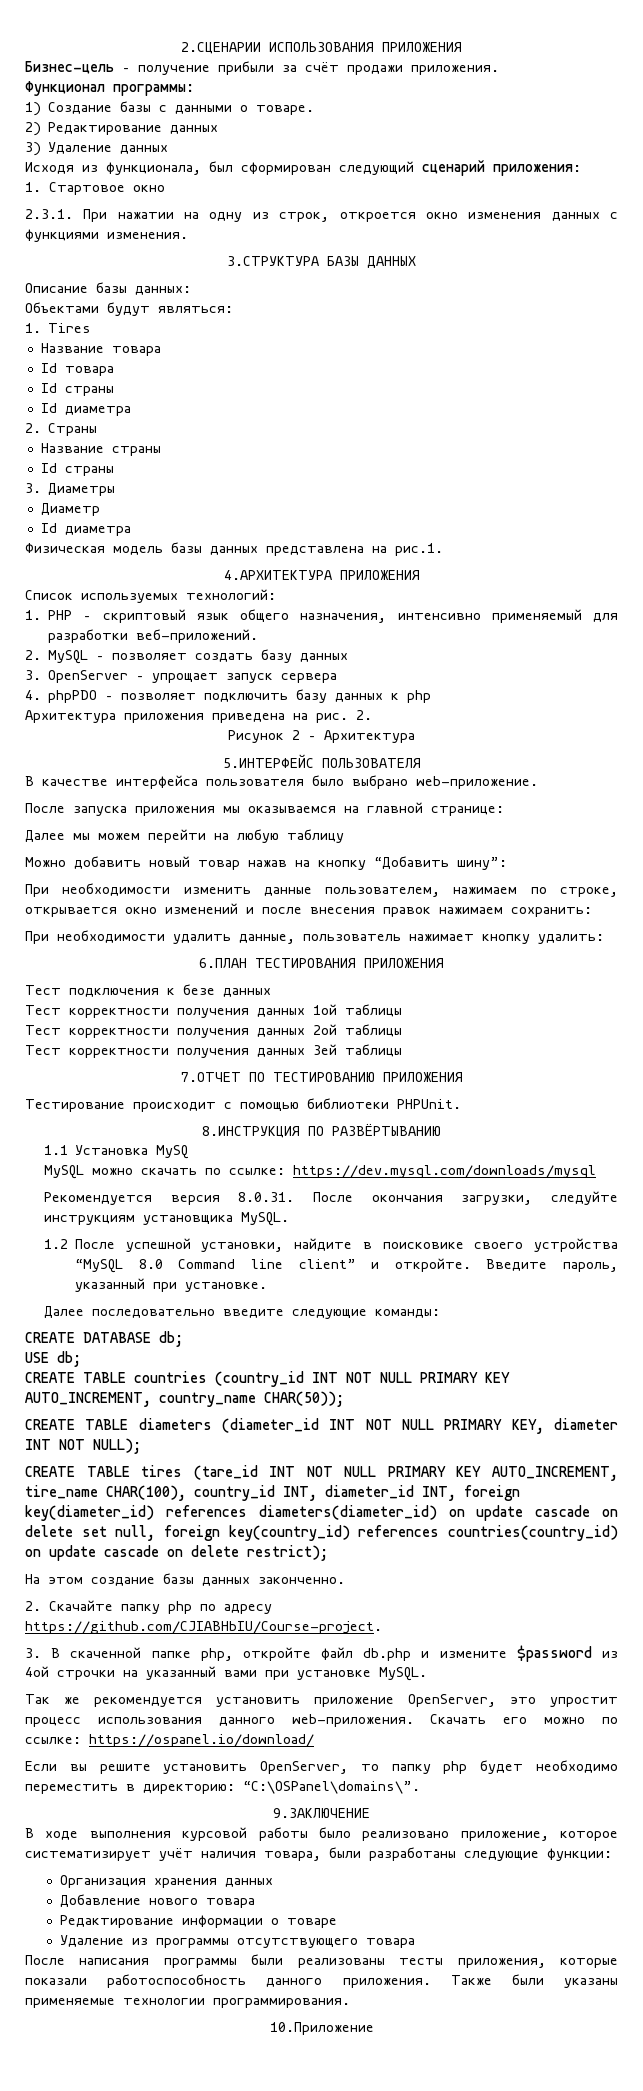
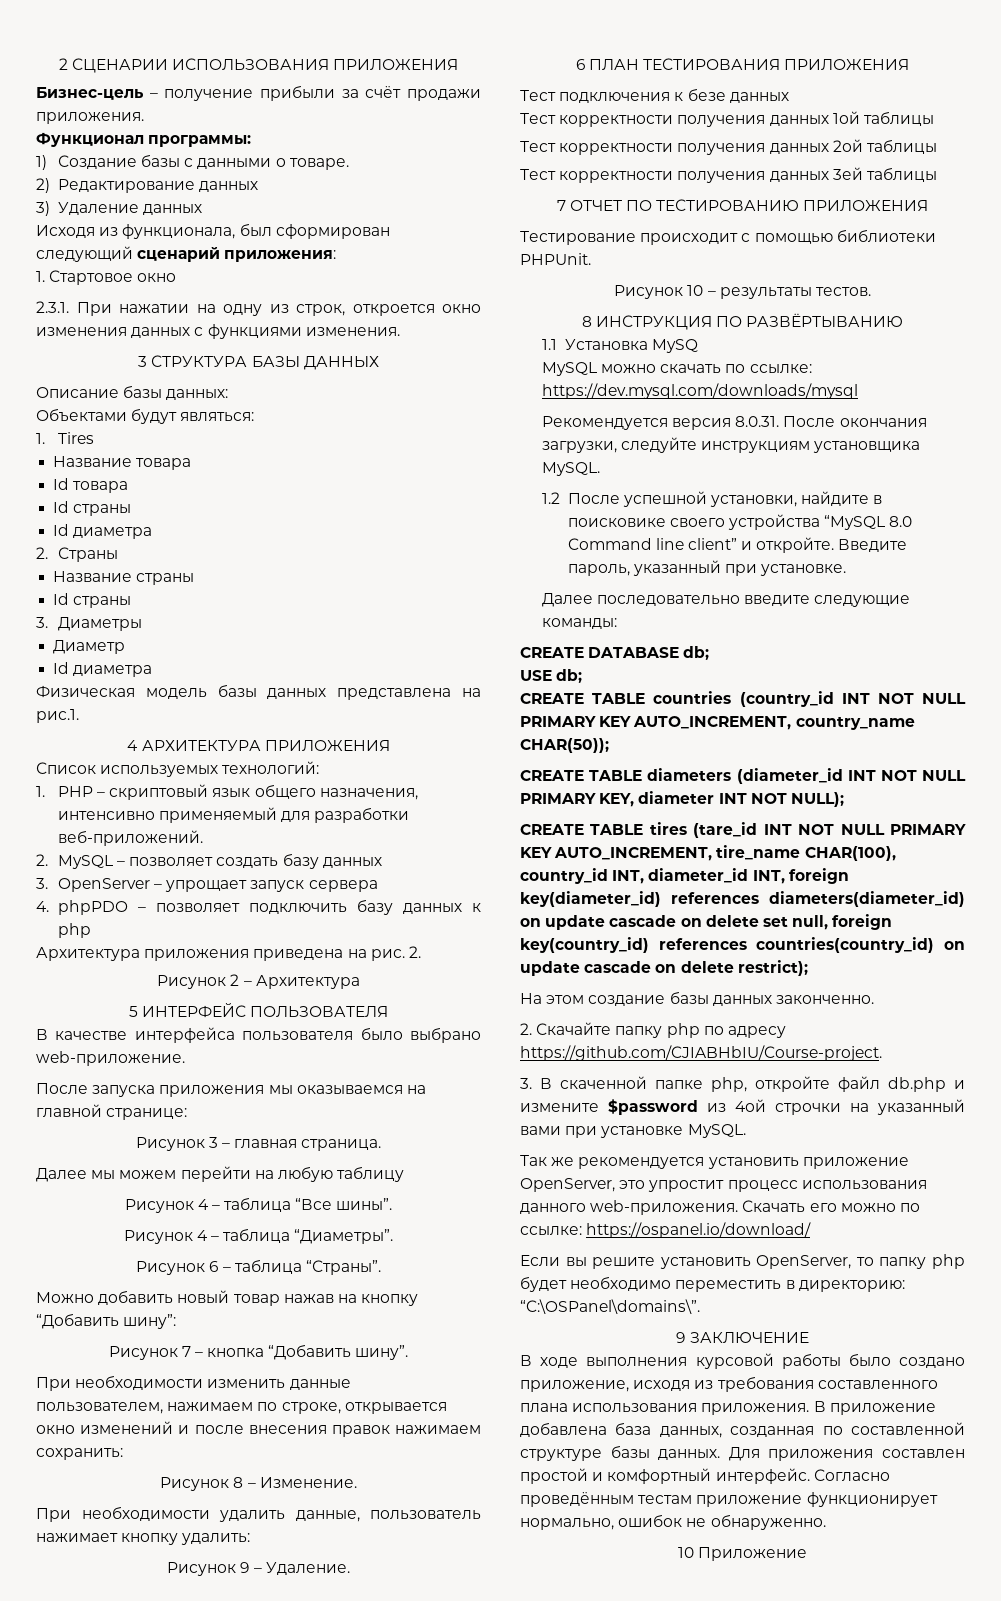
[181,42,261,54] 2.СЦЕНАРИИ -> [58,58,168,73] 2 СЦЕНАРИИ
[227,256,319,266] 3.СТРУКТУРА -> [138,355,248,368] 3 СТРУКТУРА
[223,570,332,580] 4.АРХИТЕКТУРА -> [127,740,261,752] 4 АРХИТЕКТУРА
[222,754,314,768] 5.ИНТЕРФЕЙС -> [128,1003,246,1018] 5 ИНТЕРФЕЙС
(504, 811) none -> [135,1137,382,1151] // Рисунок 3 – главная страница.
(344, 836) none -> [124,1197,393,1213] [123,1228,394,1244] [136,1259,381,1275] // Рисунок 4 – таблица “Все шины”. // Рисунок 4 – таблица “Диаметры”. // Рисунок 6 – таблица “Страны”.
(507, 863) none -> [108,1344,409,1360] // Рисунок 7 – кнопка “Добавить шину”.
(592, 912) none -> [160,1477,357,1491] // Рисунок 8 – Изменение.
[199,958,247,968] 6.ПЛАН -> [167,1562,350,1576] [575,59,639,70] Рисунок 9 – Удаление. // 6 ПЛАН
[180,1072,241,1082] 7.ОТЧЕТ -> [556,200,622,211] 7 ОТЧЕТ
[202,1126,300,1138] 8.ИНСТРУКЦИЯ -> [614,285,871,299] [581,315,712,330] Рисунок 10 – результаты тестов. // 8 ИНСТРУКЦИЯ
[273,1808,370,1818] 9.ЗАКЛЮЧЕНИЕ -> [676,1332,809,1343] 9 ЗАКЛЮЧЕНИЕ
[362,1831,618,1841] [25,1847,612,1861] [59,1875,273,1888] [59,1894,255,1908] [59,1915,337,1928] [59,1935,415,1948] [25,1954,619,1968] [25,1974,618,1988] [25,1998,350,2008] [269,2022,374,2035] реализовано приложение, которое систематизирует учёт наличия товара, были разработаны следующие функции: // Организация хранения данных // Добавление нового товара // Редактирование информации о товаре // Удаление из программы отсутствующего товара // После написания программы были реализованы тесты приложения, которые показали работоспособность данного приложения. Также были указаны применяемые технологии программирования. // 10.Приложение -> [899,1357,965,1368] [520,1376,938,1392] [520,1401,936,1415] [520,1422,965,1438] [520,1445,965,1461] [520,1468,890,1484] [520,1492,938,1507] [520,1514,826,1530] [677,1547,808,1561] создано приложение, исходя из требования составленного плана использования приложения. В приложение добавлена база данных, созданная по составленной структуре базы данных. Для приложения составлен простой и комфортный интерфейс. Согласно проведённым тестам приложение функционирует нормально, ошибок не обнаруженно. // 10 Приложение

